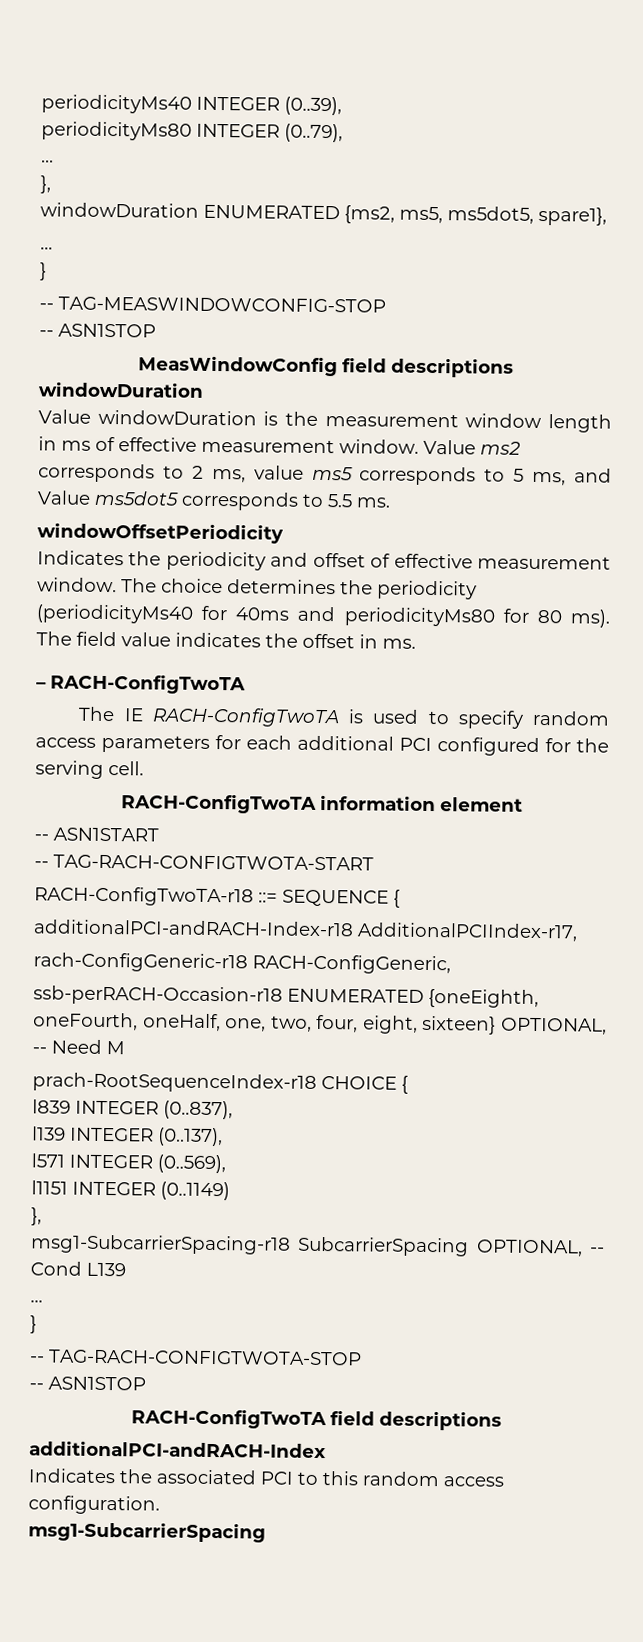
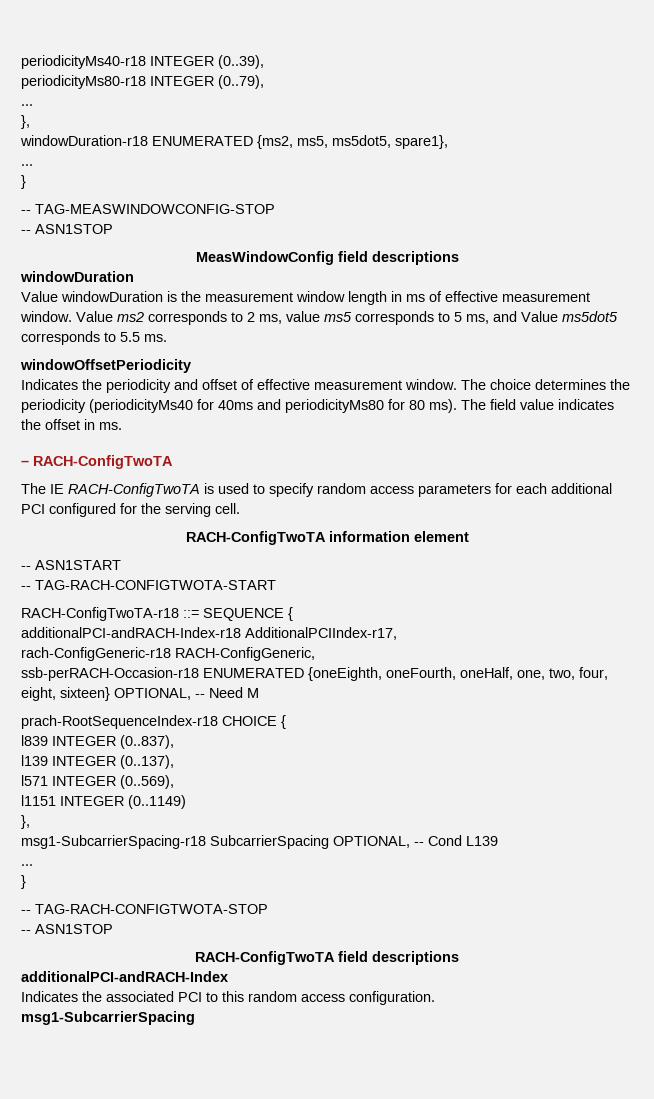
[41,94,192,114] periodicityMs40 -> [21,55,146,69] periodicityMs40-r18
[41,121,192,141] periodicityMs80 -> [21,75,146,89] periodicityMs80-r18
[40,202,199,218] windowDuration -> [20,135,148,146] windowDuration-r18

